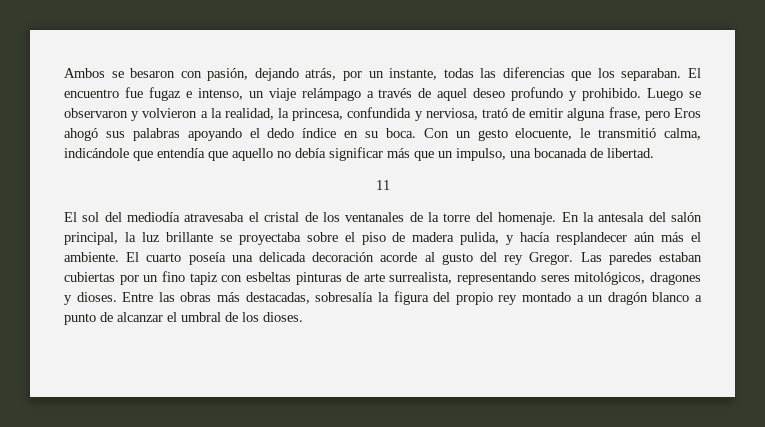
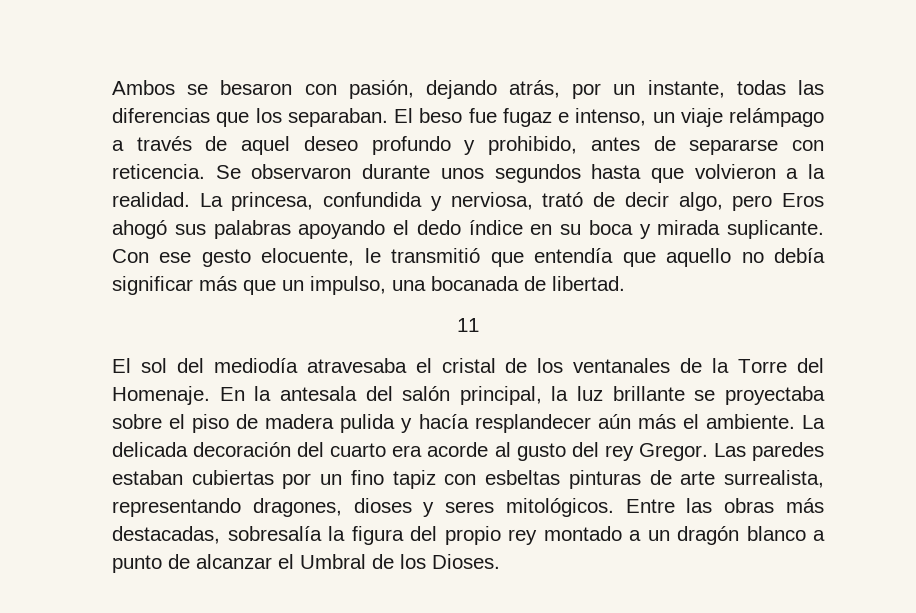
[64,89,119,98] encuentro -> [419,108,463,123] beso
[582,88,702,101] [64,108,140,121] prohibido. Luego se observaron y -> [488,136,825,155] [112,164,684,183] prohibido, antes de separarse con reticencia. Se observaron durante unos segundos hasta que
[224,108,290,120] realidad, la -> [112,192,223,207] realidad. La
[529,107,641,121] emitir alguna frase, -> [624,192,723,211] decir algo,
[385,128,471,138] boca. Con un -> [588,220,824,239] [112,249,192,263] boca y mirada suplicante. Con ese
[664,128,701,140] [64,148,129,158] calma, indicándole -> (481, 255) none
[443,212,557,225] torre del homenaje. -> [738,358,824,373] [112,386,210,405] Torre del Homenaje.
[460,232,500,245] pulida, -> [340,414,396,433] pulida
[126,252,375,265] El cuarto poseía una delicada decoración -> [802,415,826,429] [112,442,423,457] La delicada decoración del cuarto era
[540,272,702,285] [64,292,117,305] seres mitológicos, dragones y dioses. -> [252,498,614,517] dragones, dioses y seres mitológicos.
[181,312,303,322] umbral de los dioses. -> [300,554,500,569] Umbral de los Dioses.

